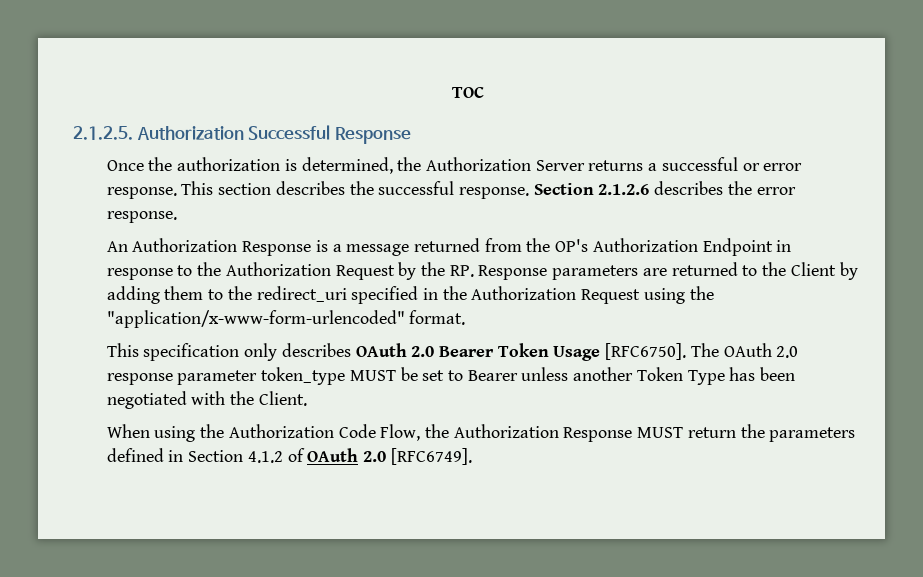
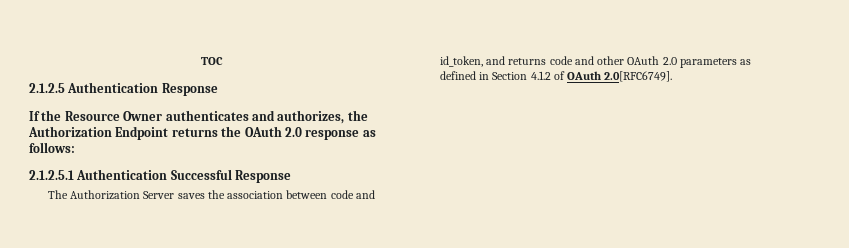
[73,125,411,144] [106,157,803,174] [106,181,796,199] [106,211,177,223] [106,238,792,256] [106,262,858,280] [106,286,714,304] [106,310,466,328] [106,343,799,361] [106,367,796,385] [106,391,307,409] [106,424,856,442] 2.1.2.5. Authorization Successful Response // Once the authorization is determined, the Authorization Server returns a successful or error response. This section describes the successful response. Section 2.1.2.6 describes the error response. // An Authorization Response is a message returned from the OP's Authorization Endpoint in response to the Authorization Request by the RP. Response parameters are returned to the Client by adding them to the redirect_uri specified in the Authorization Request using the "application/x-www-form-urlencoded" format. // This specification only describes OAuth 2.0 Bearer Token Usage [RFC6750]. The OAuth 2.0 response parameter token_type MUST be set to Bearer unless another Token Type has been negotiated with the Client. // When using the Authorization Code Flow, the Authorization Response MUST return the parameters -> [29,82,218,96] [29,110,368,124] [28,126,376,140] [29,142,75,153] [29,169,292,183] [47,190,375,200] [439,56,752,68] 2.1.2.5 Authentication Response // If the Resource Owner authenticates and authorizes, the Authorization Endpoint returns the OAuth 2.0 response as follows: // 2.1.2.5.1 Authentication Successful Response // The Authorization Server saves the association between code and id_token, and returns code and other OAuth 2.0 parameters as
[363,448,472,465] 2.0 [RFC6749]. -> [604,71,673,82] 2.0[RFC6749].

